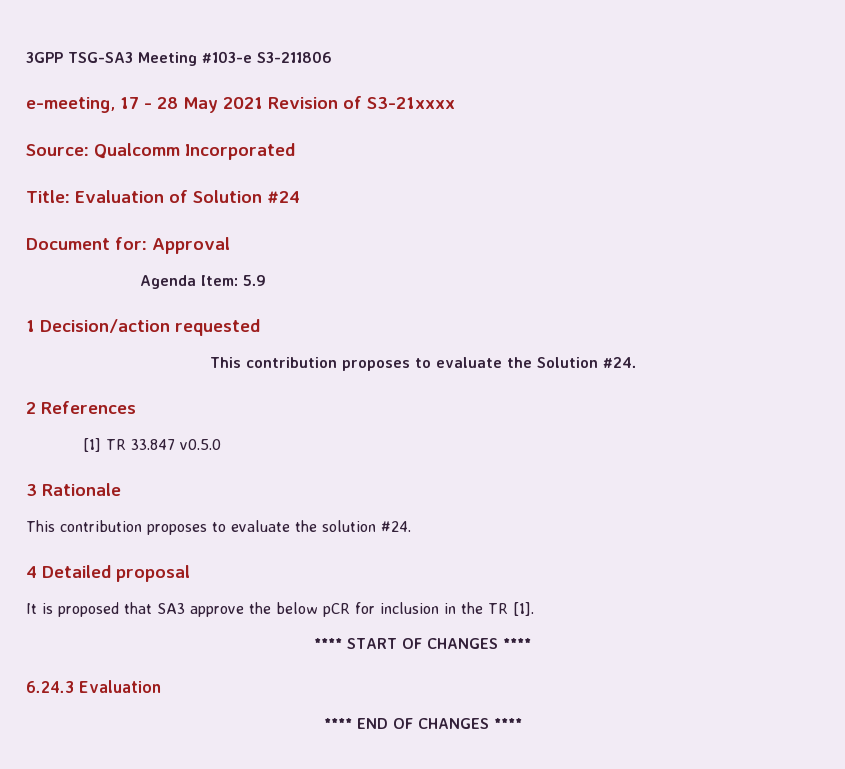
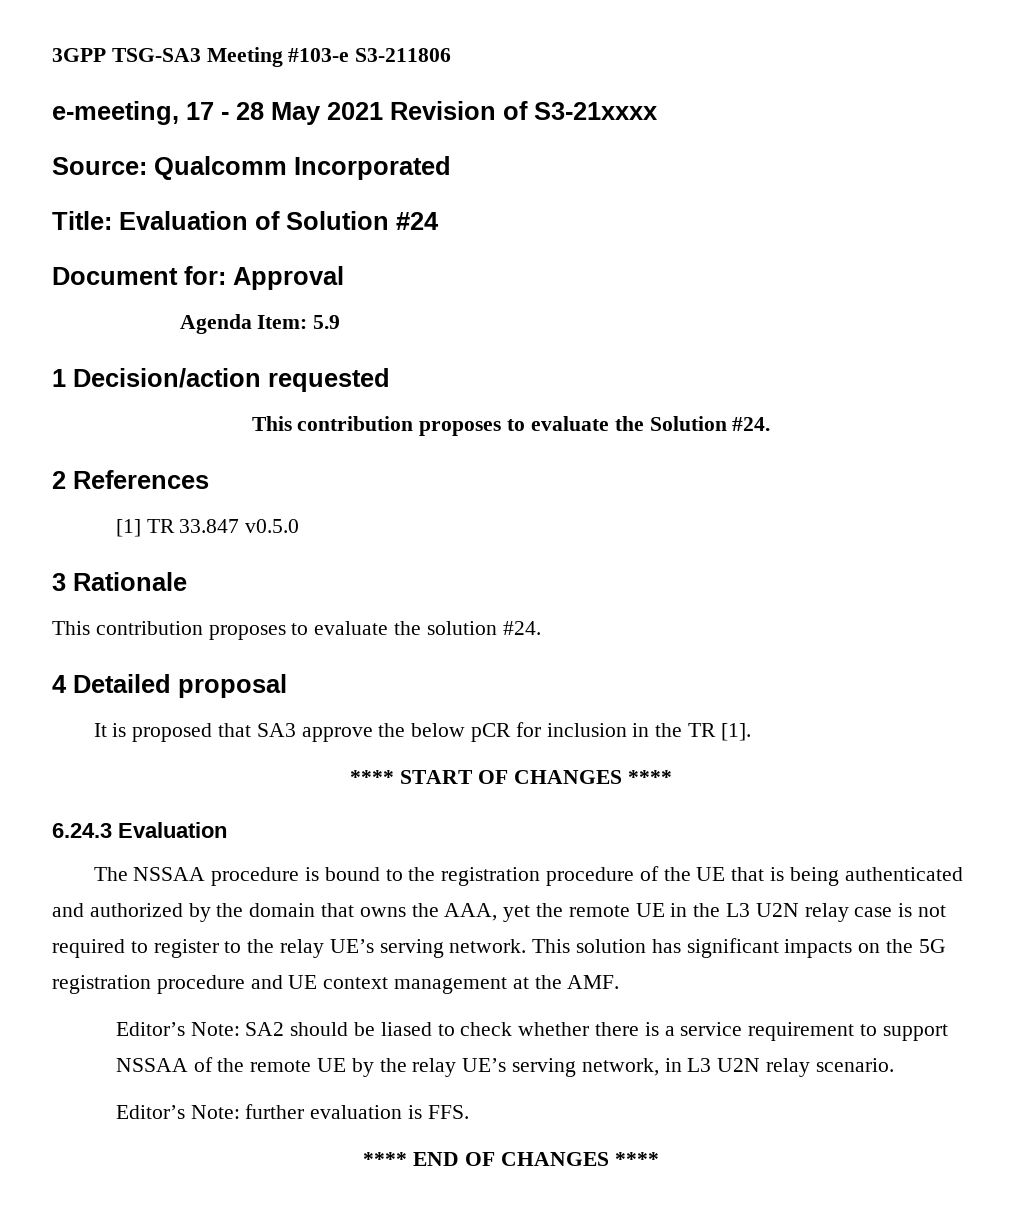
(161, 686) none -> [93,866,963,886] [52,903,947,922] [52,938,946,958] [52,975,620,994] [115,1022,948,1041] [115,1057,894,1077] [115,1104,469,1119] // The NSSAA procedure is bound to the registration procedure of the UE that is being authenticated and authorized by the domain that owns the AAA, yet the remote UE in the L3 U2N relay case is not required to register to the relay UE’s serving network. This solution has significant impacts on the 5G registration procedure and UE context management at the AMF. // Editor’s Note: SA2 should be liased to check whether there is a service requirement to support NSSAA of the remote UE by the relay UE’s serving network, in L3 U2N relay scenario. // Editor’s Note: further evaluation is FFS.

